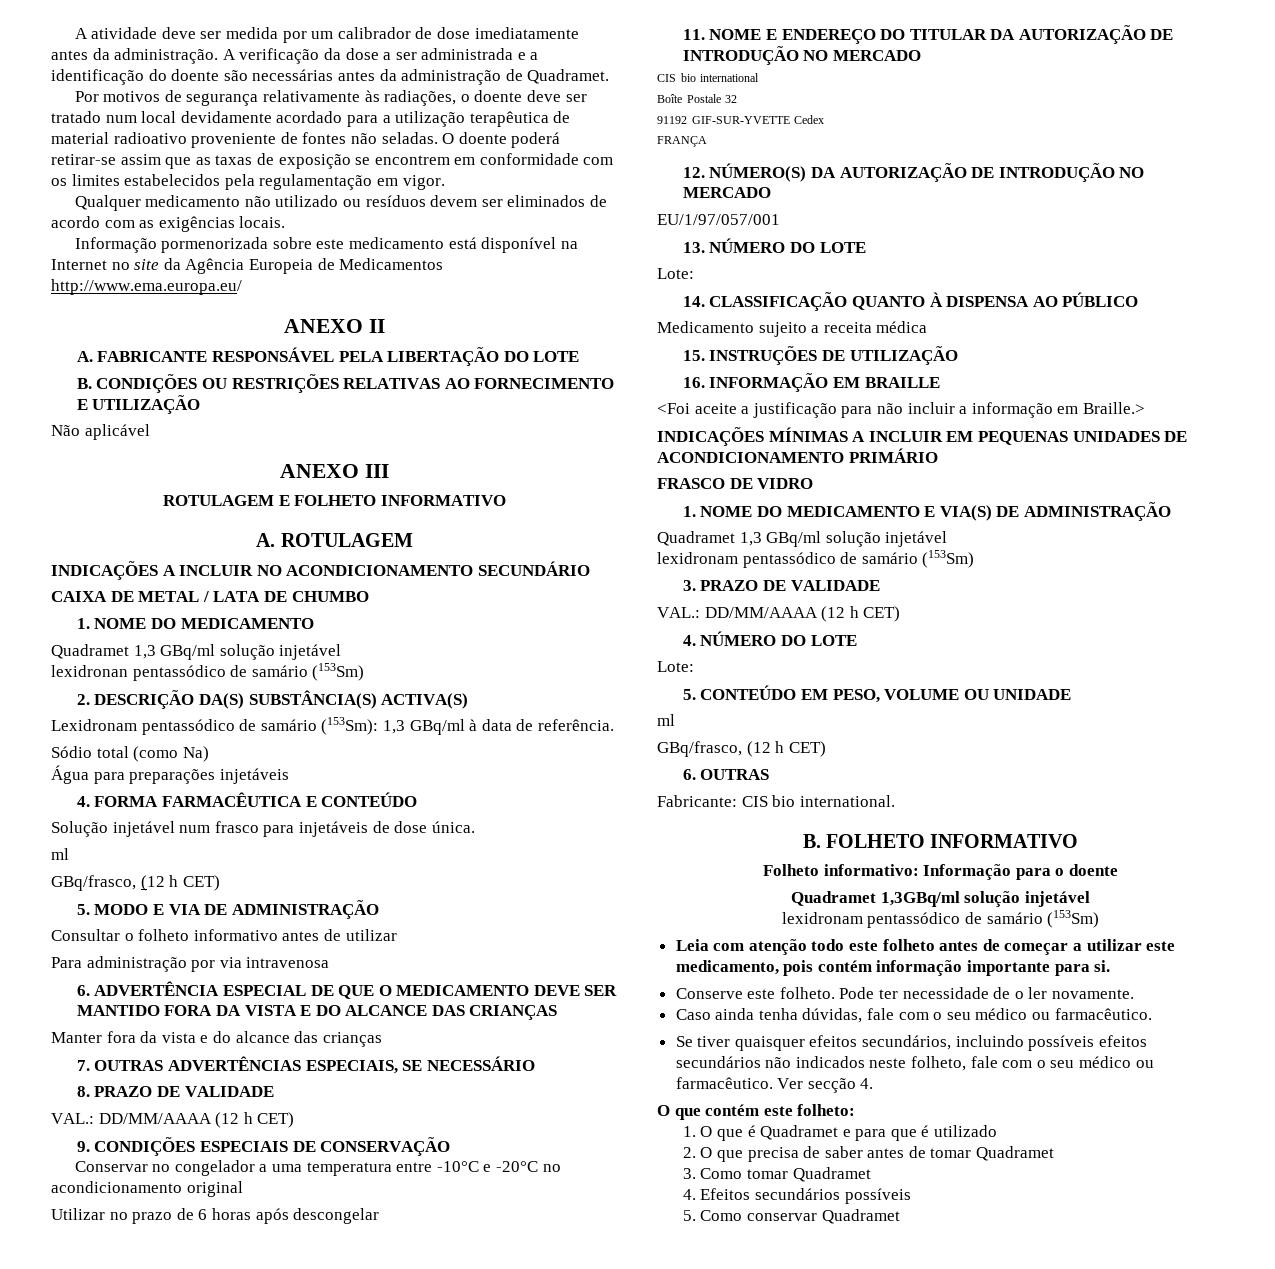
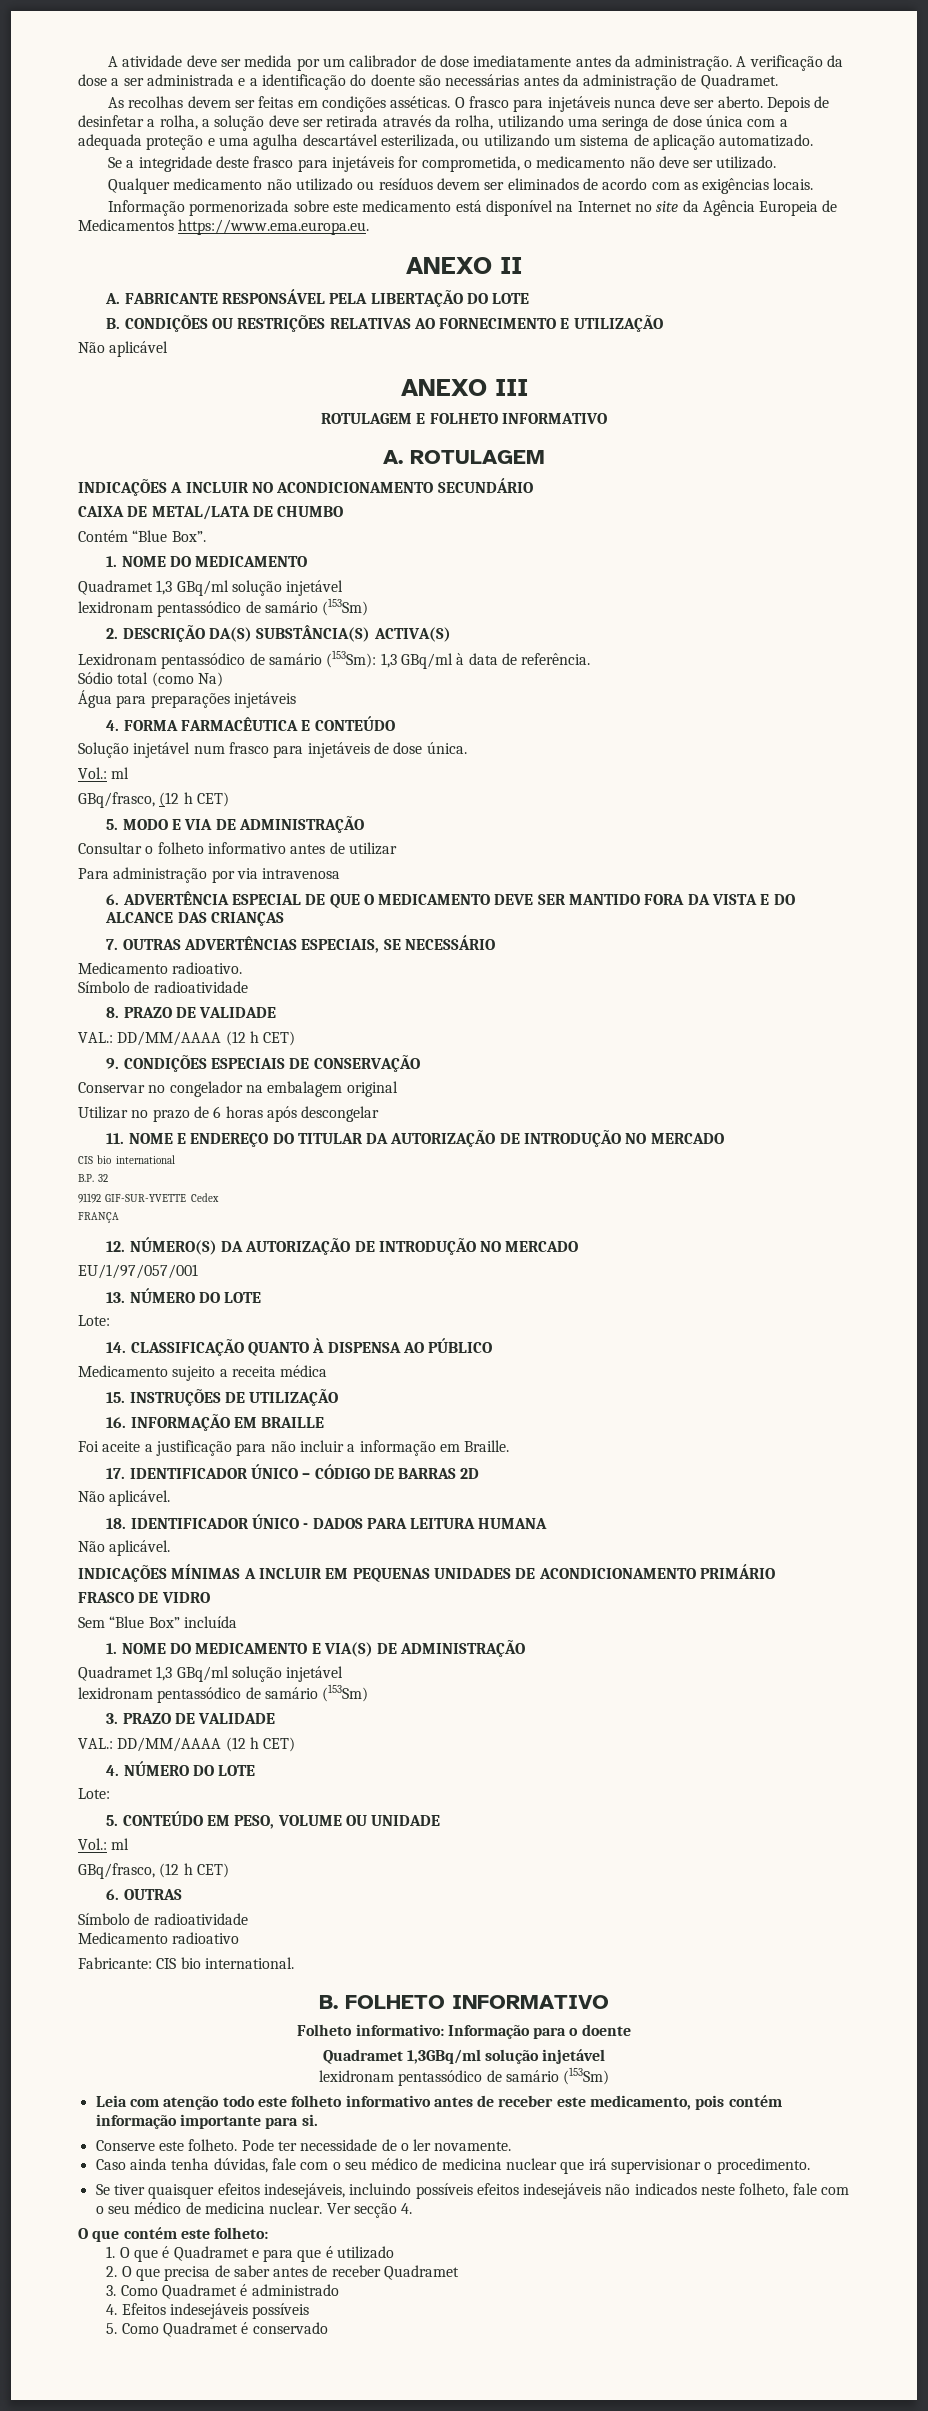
[74,90,587,106] [51,111,571,127] [51,132,561,148] [51,153,614,169] [51,174,445,190] Por motivos de segurança relativamente às radiações, o doente deve ser tratado num local devidamente acordado para a utilização terapêutica de material radioativo proveniente de fontes não seladas. O doente poderá retirar-se assim que as taxas de exposição se encontrem em conformidade com os limites estabelecidos pela regulamentação em vigor. -> [108,96,830,112] [78,115,788,131] [78,134,814,150] [108,156,777,172] As recolhas devem ser feitas em condições asséticas. O frasco para injetáveis nunca deve ser aberto. Depois de desinfetar a rolha, a solução deve ser retirada através da rolha, utilizando uma seringa de dose única com a adequada proteção e uma agulha descartável esterilizada, ou utilizando um sistema de aplicação automatizado. // Se a integridade deste frasco para injetáveis for comprometida, o medicamento não deve ser utilizado.
[51,279,242,295] http://www.ema.europa.eu/ -> [178,219,370,235] https://www.ema.europa.eu.
[138,591,261,602] METAL / LATA -> [151,505,250,520] METAL/LATA
(369, 596) none -> [78,530,206,542] // Contém “Blue Box”.
[51,665,128,677] lexidronan -> [78,601,153,613] lexidronam
(475, 827) none -> [78,767,107,779] Vol.:
[51,1031,382,1047] // Manter fora da vista e do alcance das crianças -> (284, 919) none
(535, 1063) none -> [78,962,243,974] [78,981,248,993] // Medicamento radioativo. // Símbolo de radioatividade
[259,1161,561,1176] [51,1181,182,1193] a uma temperatura entre -10°C e -20°C no acondicionamento -> [245,1081,343,1097] na embalagem
[657,94,721,103] Boîte Postale -> [78,1174,94,1182] B.P.
[657,403,690,414] <Foi -> [78,1441,99,1452] Foi
[1082,402,1145,414] Braille.> -> [464,1440,510,1452] [106,1464,480,1479] [78,1490,171,1506] [106,1514,548,1529] [78,1540,171,1556] Braille. // 17. IDENTIFICADOR ÚNICO – CÓDIGO DE BARRAS 2D // Não aplicável. // 18. IDENTIFICADOR ÚNICO - DADOS PARA LEITURA HUMANA // Não aplicável.
(814, 483) none -> [78,1616,237,1628] // Sem “Blue Box” incluída
(1072, 694) none -> [78,1838,107,1850] Vol.:
(770, 774) none -> [78,1913,248,1925] [78,1932,240,1944] // Símbolo de radioatividade // Medicamento radioativo
[939,939,1142,955] antes de começar a utilizar -> [345,2095,554,2107] informativo antes de receber
[1032,1008,1152,1020] ou farmacêutico. -> [422,2158,810,2174] de medicina nuclear que irá supervisionar o procedimento.
[862,1035,952,1050] secundários, -> [263,2183,345,2199] indesejáveis,
[675,1056,761,1068] secundários -> [523,2183,602,2199] indesejáveis
[1135,1060,1154,1068] [675,1077,773,1089] ou farmacêutico. -> [185,2202,323,2214] de medicina nuclear.
[930,1148,972,1158] tomar -> [331,2265,381,2277] receber
[746,1167,871,1182] tomar Quadramet -> [161,2284,339,2299] Quadramet é administrado
[754,1188,840,1200] secundários -> [169,2303,248,2319] indesejáveis
[746,1209,900,1224] conservar Quadramet -> [162,2322,328,2337] Quadramet é conservado

